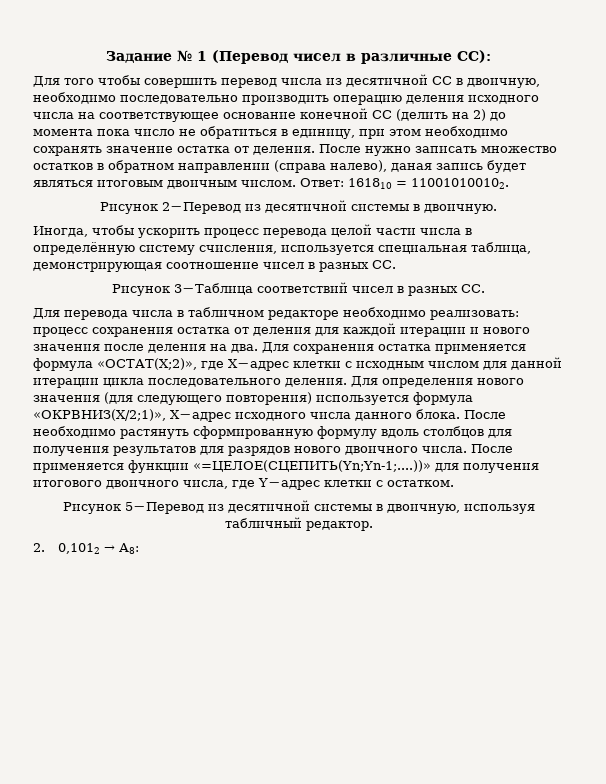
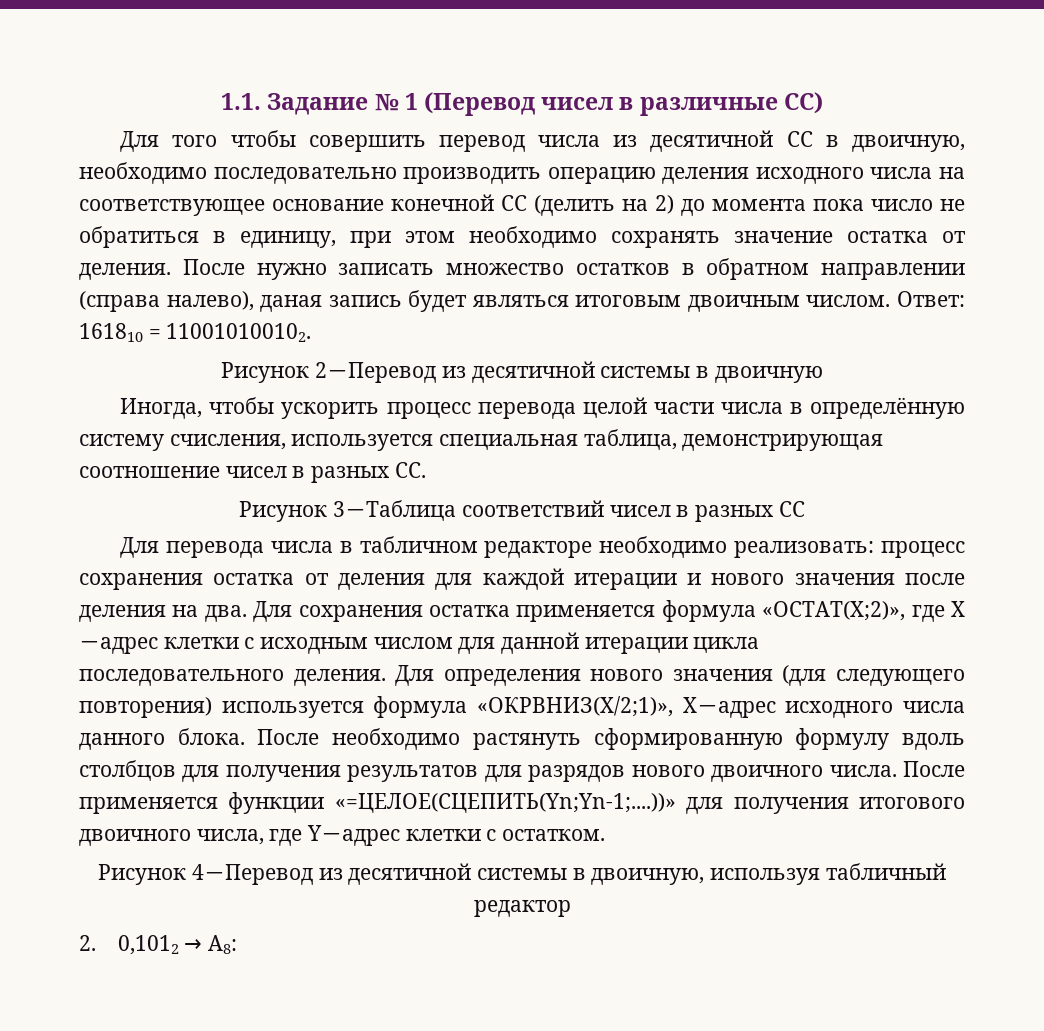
(106, 57) none -> [221,93,262,110] 1.1.
[457,50,491,63] СС): -> [783,92,823,114] СС)
[424,204,497,214] двоичную. -> [714,366,823,383] двоичную
[461,284,485,293] СС. -> [778,501,805,517] СС
[124,502,133,511] 5 -> [191,864,204,880] 4
[305,521,373,531] редактор. -> [473,900,571,917] редактор

